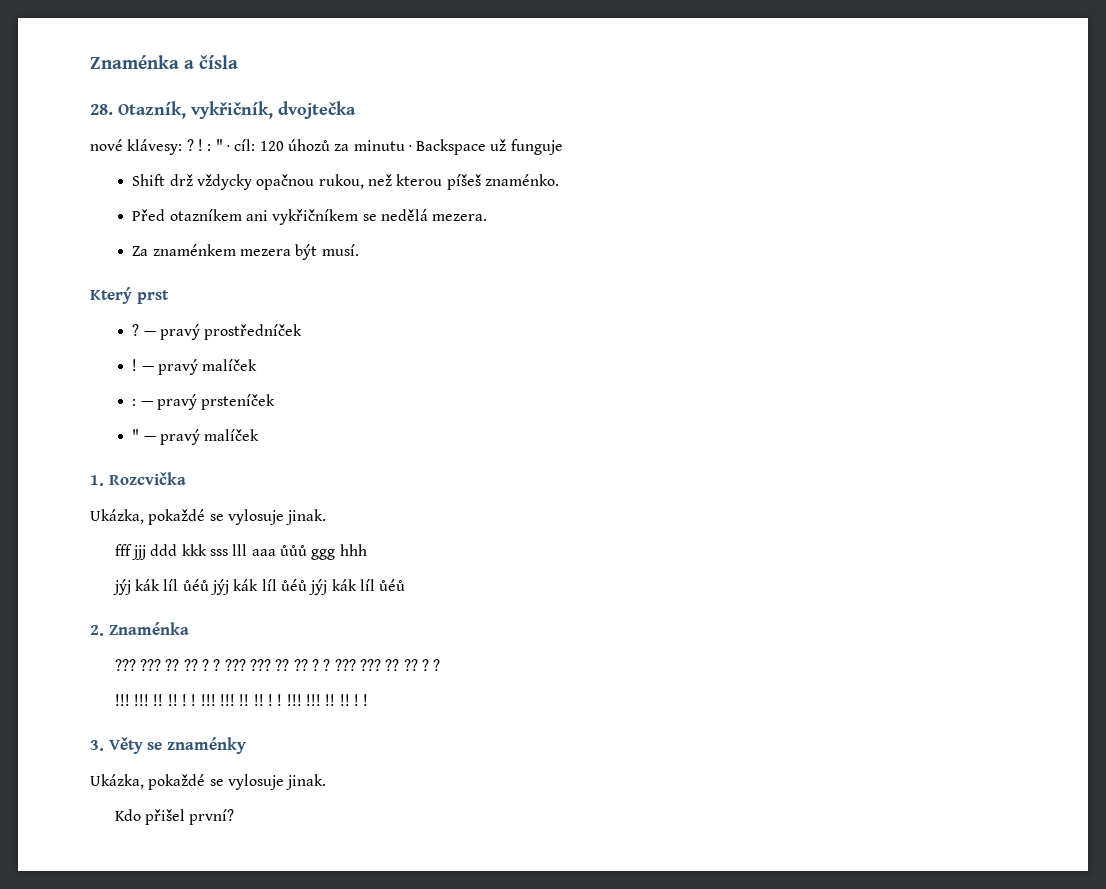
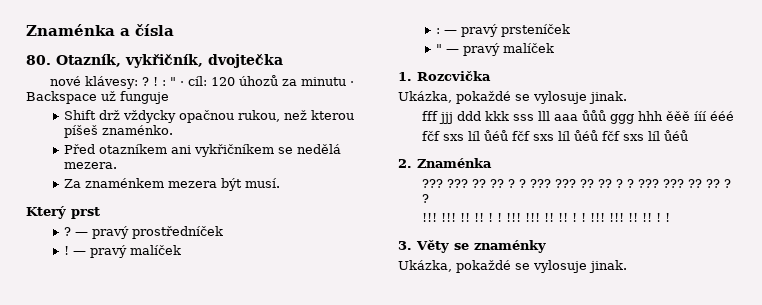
[90,104,113,115] 28. -> [26,55,51,65] 80.
[112,579,357,595] // jýj kák líl ůéů jýj kák líl ůéů jýj kák -> [666,111,735,121] [422,130,645,141] ěěě ííí ééé // fčf sxs líl ůéů fčf sxs líl ůéů fčf sxs
[114,809,235,825] // Kdo přišel první? -> (627, 266) none

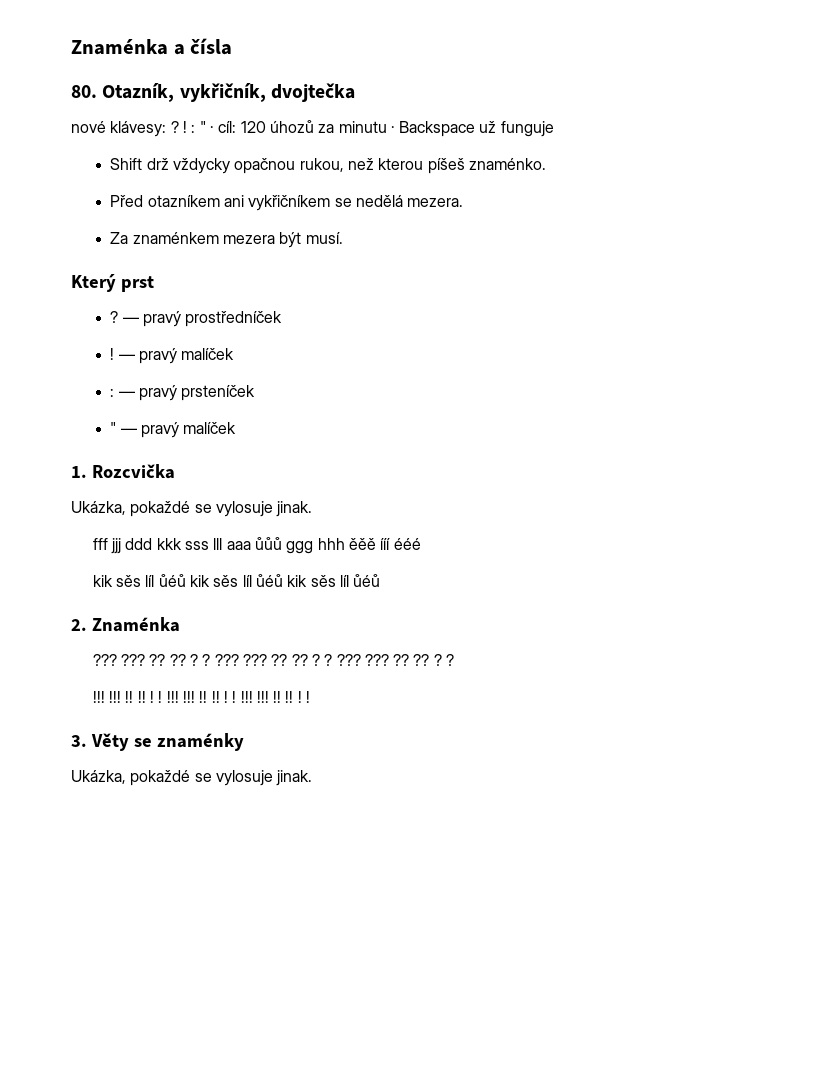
[422,130,645,141] fčf sxs líl ůéů fčf sxs líl ůéů fčf sxs -> [92,574,336,587] kik sěs líl ůéů kik sěs líl ůéů kik sěs

